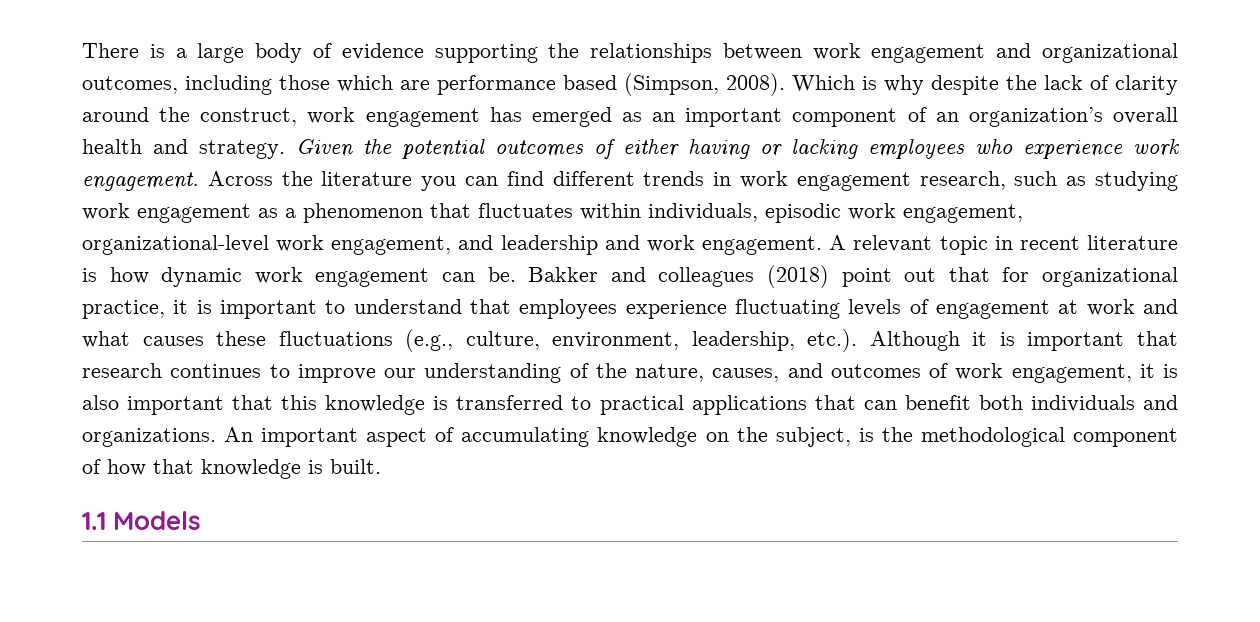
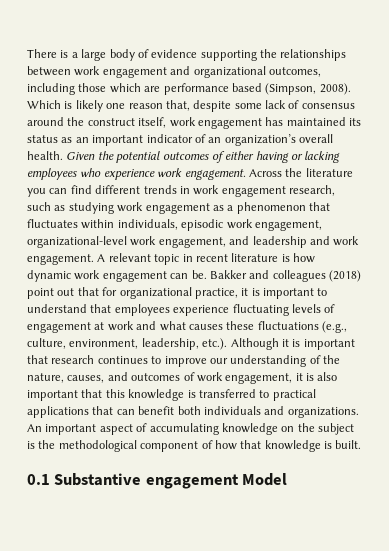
[884,75,1037,95] why despite the -> [75,100,262,112] likely one reason that, despite some
[1115,75,1178,95] clarity -> [301,103,355,109] consensus
[200,108,298,126] construct, -> [87,117,167,128] construct itself,
[531,107,612,127] emerged -> [286,117,361,126] [27,135,58,143] maintained its status
[792,108,898,127] component -> [146,134,193,143] indicator
[82,139,285,159] health and strategy. -> [27,151,63,160] health.
[775,427,851,447] subject, -> [318,423,354,435] subject
[82,511,202,530] 1.1 Models -> [27,473,288,489] 0.1 Substantive engagement Model

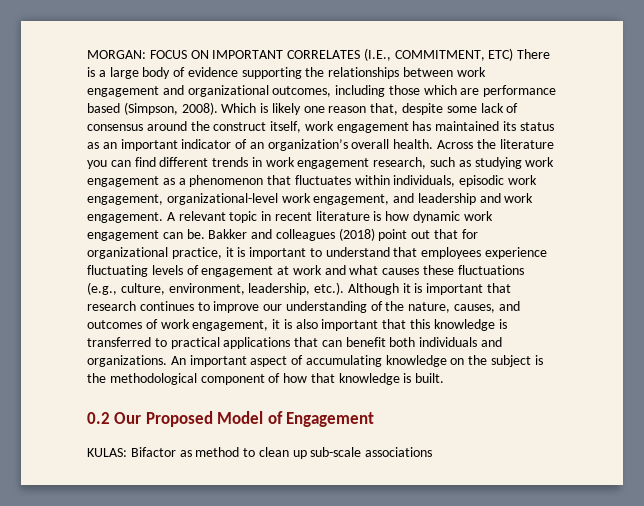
(27, 53) none -> [87,48,514,61] MORGAN: FOCUS ON IMPORTANT CORRELATES (I.E., COMMITMENT, ETC)
[66,151,341,163] [27,168,246,180] Given the potential outcomes of either having or lacking employees who experience work engagement. -> (434, 144) none
[27,473,288,489] 0.1 Substantive engagement Model -> [87,411,375,427] [87,447,433,459] 0.2 Our Proposed Model of Engagement // KULAS: Bifactor as method to clean up sub-scale associations

